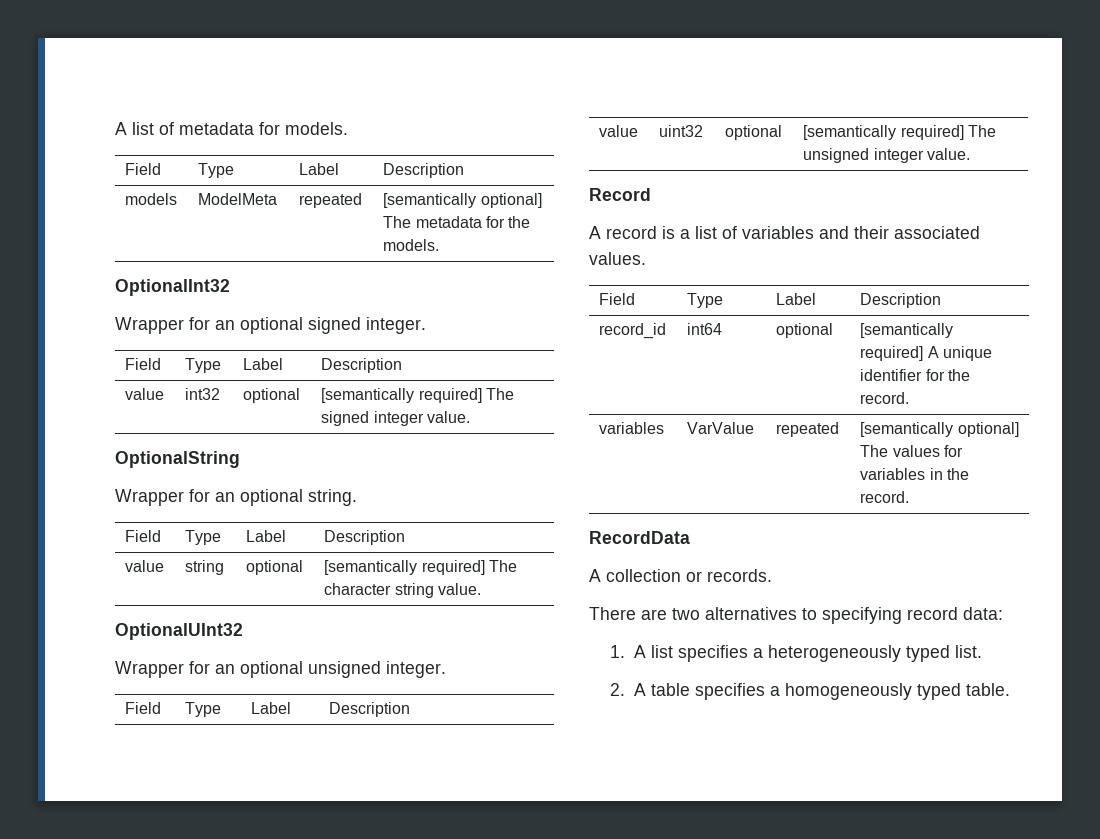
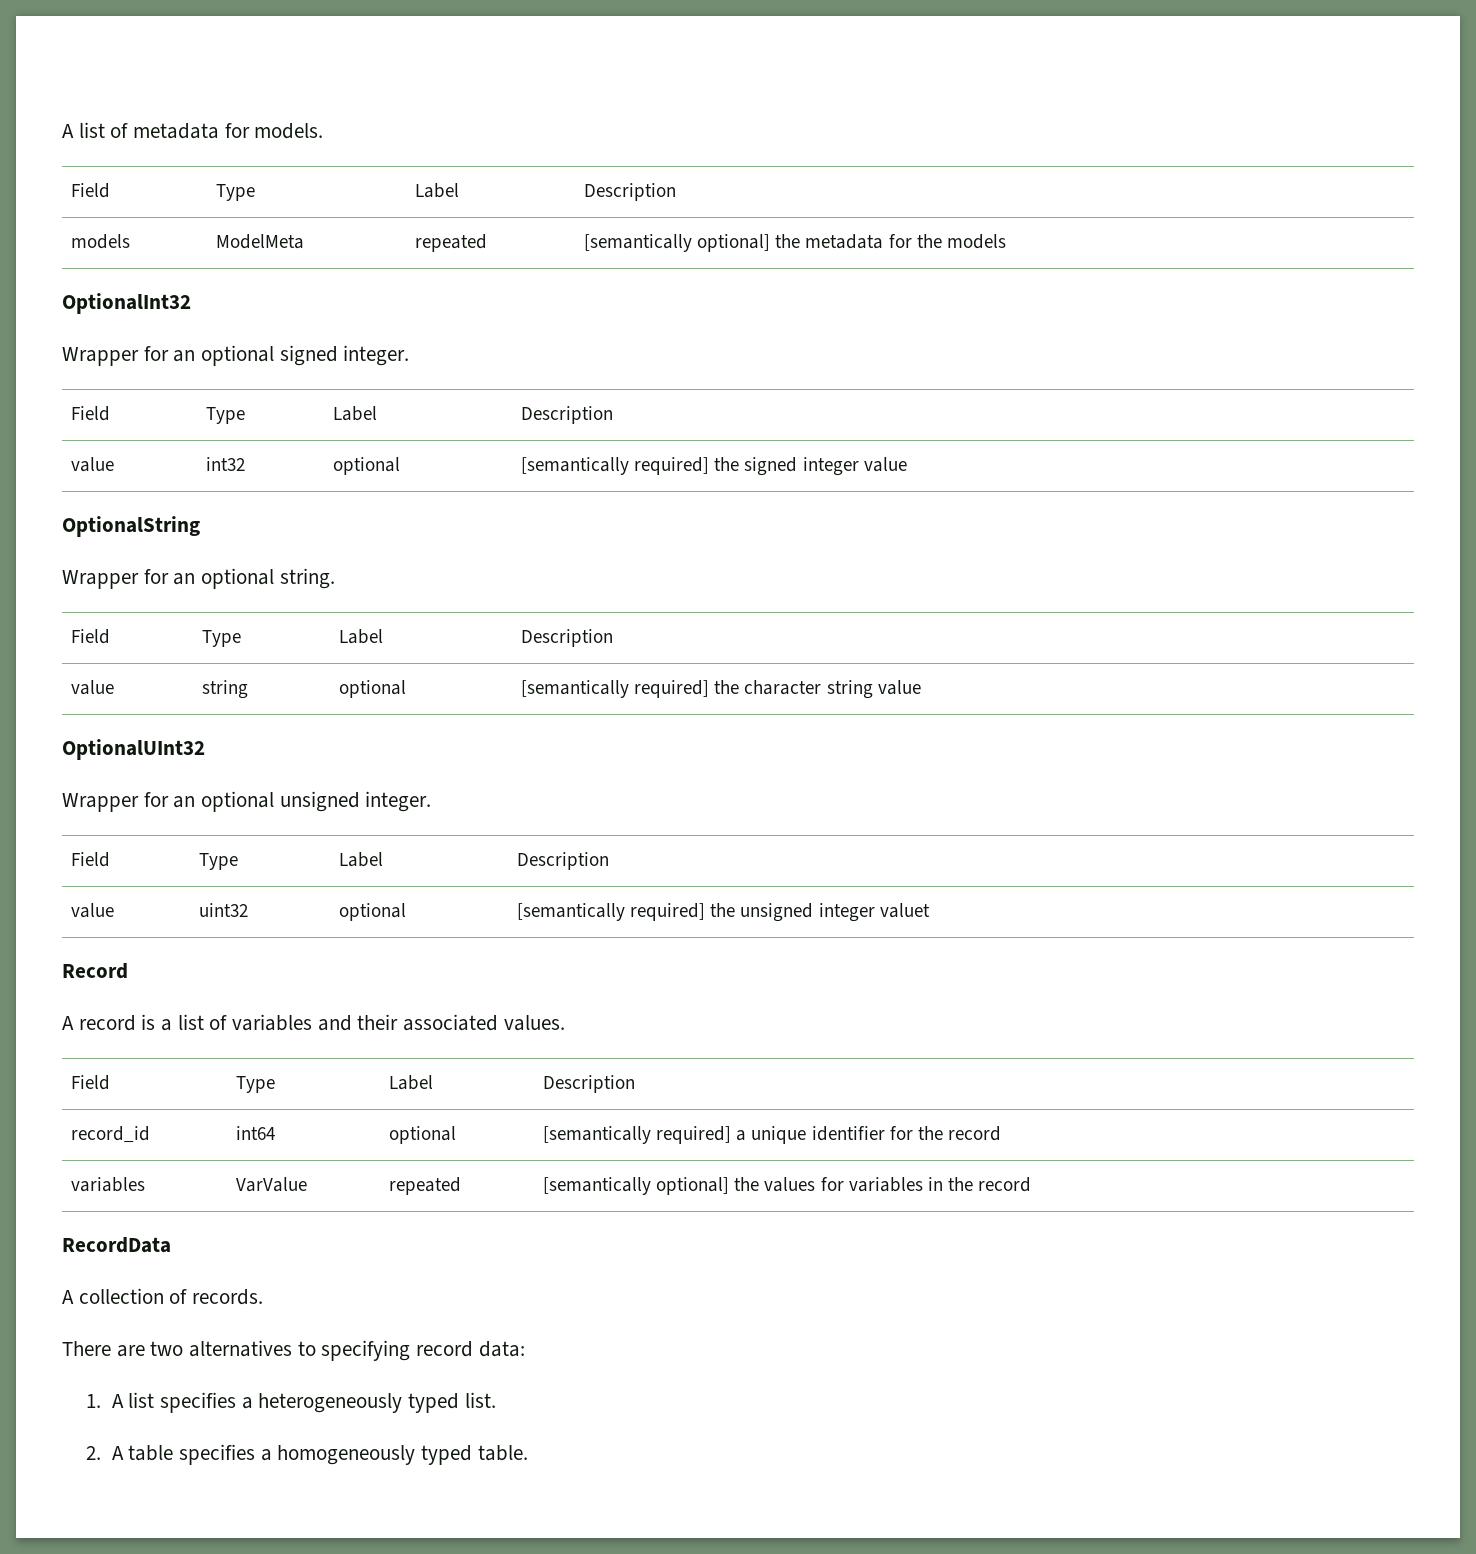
[383,216,412,228] The -> [775,234,801,248] the
[383,239,440,251] models. -> [946,234,1006,249] models
[485,388,514,400] The -> [714,457,740,471] the
[426,411,470,423] value. -> [863,457,907,472] value
[488,560,517,572] The -> [714,680,740,694] the
[437,583,481,595] value. -> [877,680,921,695] value
[967,125,996,137] The -> [710,903,736,917] the
[926,148,970,160] value. -> [879,903,930,918] valuet
[927,346,939,358] A -> [736,1130,747,1141] a
[860,392,910,404] record. -> [947,1126,1001,1141] record
[860,445,889,457] The -> [734,1177,760,1191] the
[860,491,910,503] record. -> [978,1177,1032,1192] record
[686,571,702,582] or -> [169,1289,188,1304] of

